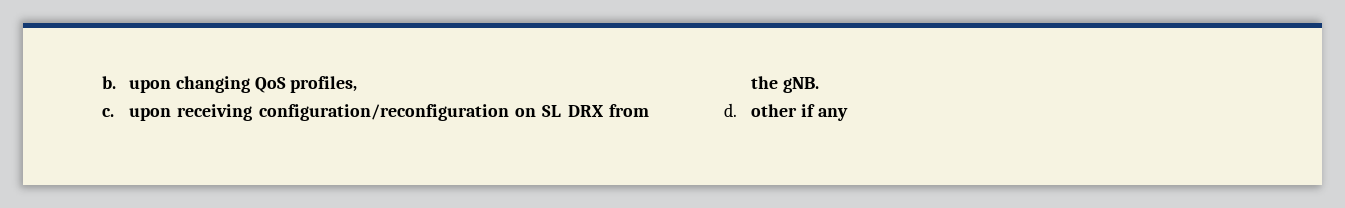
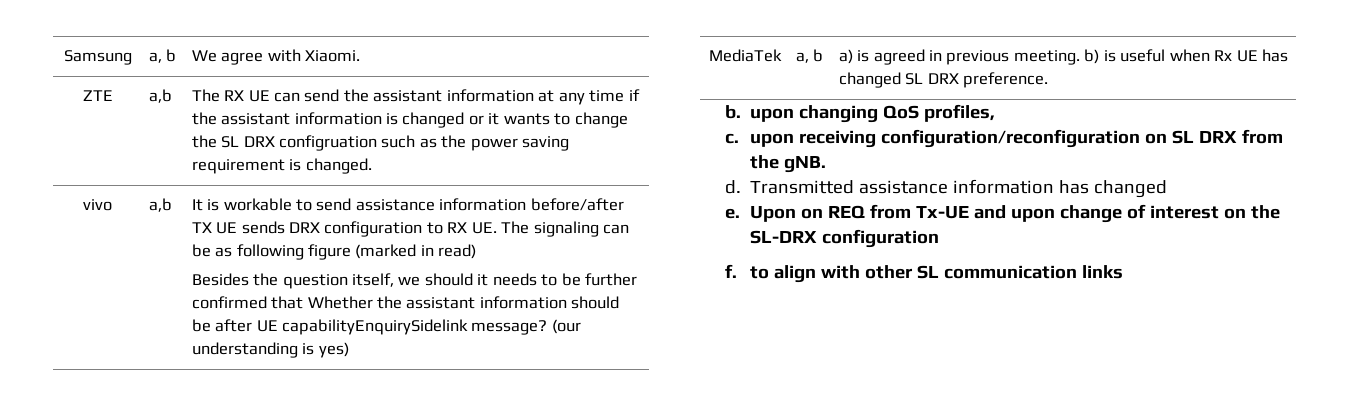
(101, 82) none -> [63,50,132,65] [148,49,177,63] [191,49,361,65] [82,90,113,101] [148,89,172,103] [191,89,640,105] [191,112,628,128] [191,135,570,151] [191,158,372,174] [83,199,112,211] [148,198,172,212] [191,198,624,211] [191,221,630,237] [191,244,477,260] [191,273,638,289] [191,296,620,309] [191,319,581,335] [191,342,349,358] [708,49,782,62] [795,49,824,63] [838,49,1289,65] [838,72,1049,88] Samsung | a, b | We agree with Xiaomi. // ZTE | a,b | The RX UE can send the assistant information at any time if the assistant information is changed or it wants to change the SL DRX configruation such as the power saving requirement is changed. // vivo | a,b | It is workable to send assistance information before/after TX UE sends DRX configuration to RX UE. The signaling can be as following figure (marked in read) // Besides the question itself, we should it needs to be further confirmed that Whether the assistant information should be after UE capabilityEnquirySidelink message? (our understanding is yes) // MediaTek | a, b | a) is agreed in previous meeting. b) is useful when Rx UE has changed SL DRX preference. //
[751,104,848,121] other if any -> [750,179,1168,198] [725,204,1281,223] [750,229,940,248] [725,264,1124,283] Transmitted assistance information has changed // e. Upon on REQ from Tx-UE and upon change of interest on the SL-DRX configuration // f. to align with other SL communication links

